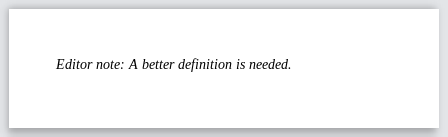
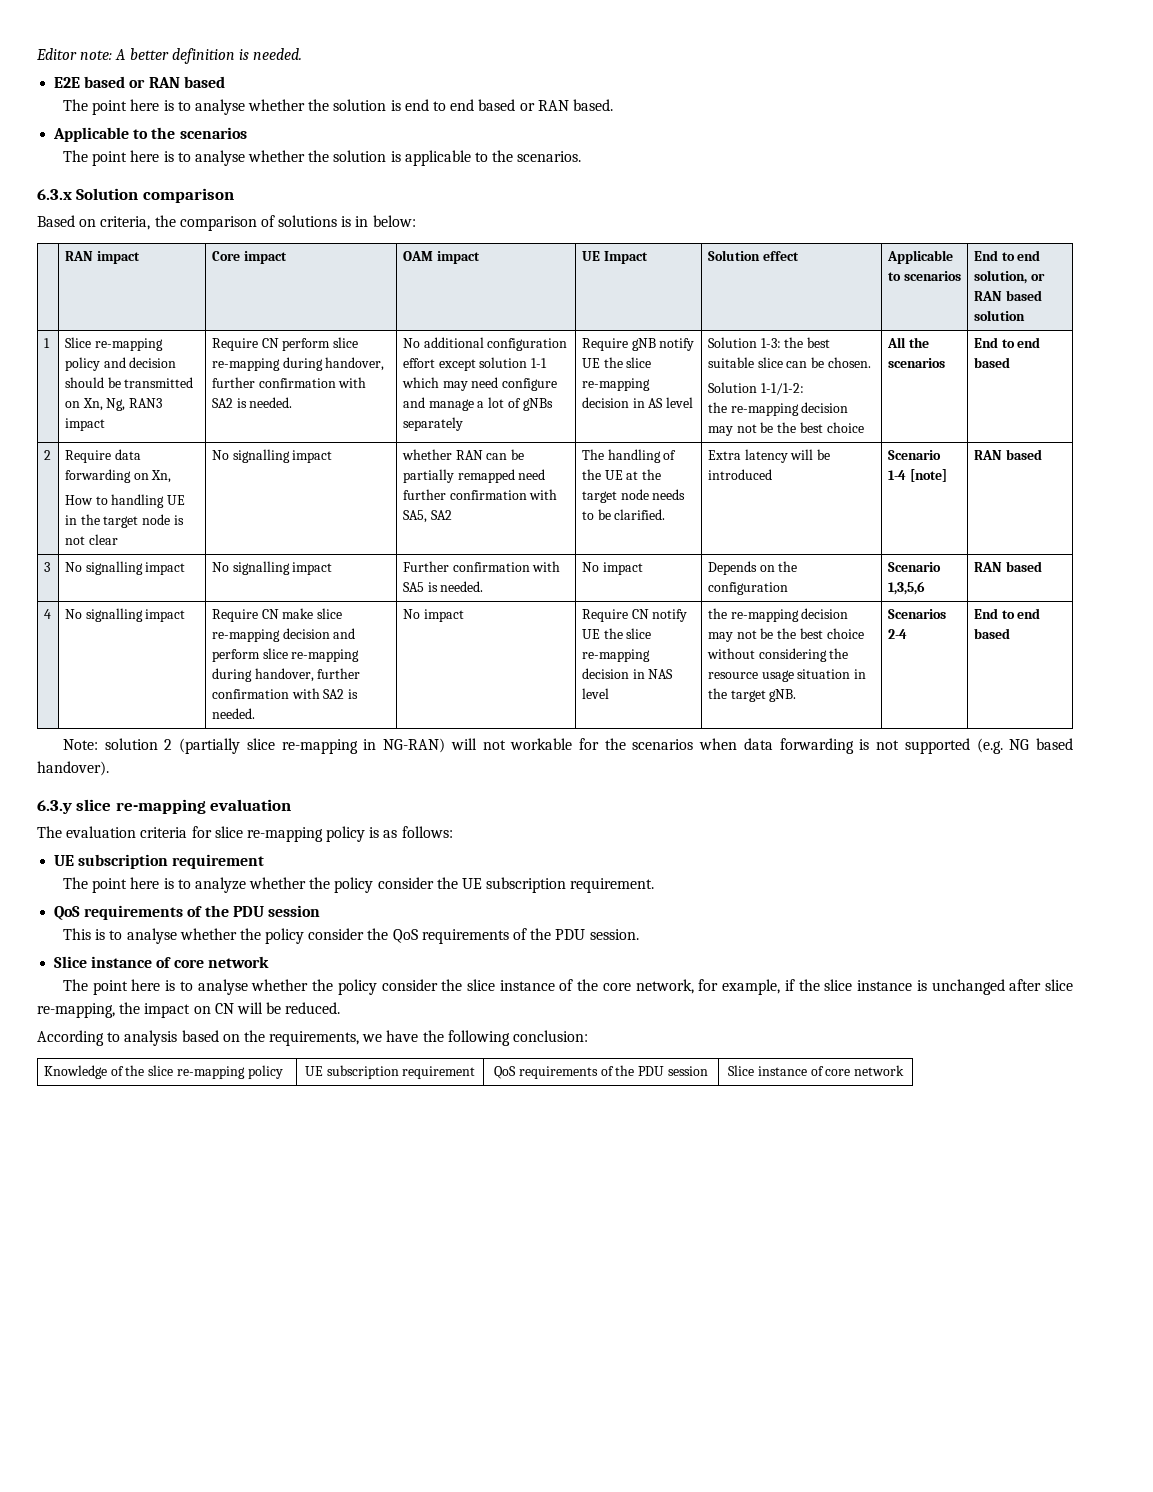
(292, 64) none -> [54,76,225,88] [62,99,613,115] [53,127,247,142] [62,150,582,166] [37,188,234,203] [37,215,416,231] [64,251,140,264] [211,251,287,264] [402,251,480,264] [581,251,648,264] [707,250,799,261] [886,250,953,264] [887,271,961,281] [973,250,1041,261] [973,270,1045,284] [973,290,1042,301] [973,310,1025,321] [43,338,50,348] [64,337,163,351] [64,357,177,371] [64,377,194,388] [64,398,163,411] [64,418,105,431] [211,337,359,351] [211,357,385,371] [211,377,367,388] [211,397,293,408] [402,337,568,351] [402,357,548,371] [401,377,558,391] [402,397,553,411] [402,417,463,431] [581,338,695,351] [581,357,652,368] [581,378,650,391] [581,397,694,408] [707,337,831,348] [707,357,871,368] [707,382,804,395] [707,402,849,416] [707,422,864,436] [886,337,929,348] [887,358,945,368] [973,337,1041,348] [973,357,1010,368] [43,450,51,460] [64,449,141,463] [64,469,172,483] [64,494,186,508] [64,514,184,528] [64,534,118,545] [211,449,333,463] [401,449,525,460] [402,469,546,483] [402,489,558,500] [402,510,452,523] [581,449,677,463] [581,469,662,480] [581,489,686,503] [581,509,666,520] [707,449,831,463] [707,469,772,480] [887,450,941,460] [887,469,947,482] [973,449,1042,460] [43,562,50,572] [64,561,186,575] [211,561,333,575] [402,561,561,572] [402,581,484,592] [581,562,643,575] [707,561,798,575] [707,582,788,595] [887,562,941,572] [887,581,925,595] [973,561,1042,572] [43,609,51,619] [64,608,186,622] [211,608,343,622] [211,628,356,642] [211,648,360,662] [211,668,361,682] [211,688,359,699] [211,708,255,719] [402,609,464,622] [581,609,688,622] [581,628,652,639] [581,649,650,662] [581,668,674,679] [581,688,609,699] [707,608,849,622] [707,628,864,642] [706,648,849,662] [707,669,867,682] [707,688,797,702] [887,609,946,619] [887,629,907,639] [973,608,1041,619] [973,628,1010,639] [62,738,1073,754] [37,761,109,776] [37,799,292,814] [37,826,453,842] [54,854,265,869] [62,877,655,893] [54,905,320,920] [62,928,639,944] [54,956,269,968] [62,979,1073,995] [37,1002,341,1018] [37,1030,589,1046] [43,1065,283,1079] [304,1065,476,1079] [494,1065,708,1079] [727,1065,905,1076] // E2E based or RAN based // The point here is to analyse whether the solution is end to end based or RAN based. // Applicable to the scenarios // The point here is to analyse whether the solution is applicable to the scenarios. // 6.3.x Solution comparison // Based on criteria, the comparison of solutions is in below: // | RAN impact | Core impact | OAM impact | UE Impact | Solution effect | Applicable to scenarios | End to end solution, or RAN based solution // 1 | Slice re-mapping policy and decision should be transmitted on Xn, Ng, RAN3 impact | Require CN perform slice re-mapping during handover, further confirmation with SA2 is needed. | No additional configuration effort except solution 1-1 which may need configure and manage a lot of gNBs separately | Require gNB notify UE the slice re-mapping decision in AS level | Solution 1-3: the best suitable slice can be chosen. // Solution 1-1/1-2: // the re-mapping decision may not be the best choice | All the scenarios | End to end based // 2 | Require data forwarding on Xn, // How to handling UE in the target node is not clear | No signalling impact | whether RAN can be partially remapped need further confirmation with SA5, SA2 | The handling of the UE at the target node needs to be clarified. | Extra latency will be introduced | Scenario 1-4 [note] | RAN based // 3 | No signalling impact | No signalling impact | Further confirmation with SA5 is needed. | No impact | Depends on the configuration | Scenario 1,3,5,6 | RAN based // 4 | No signalling impact | Require CN make slice re-mapping decision and perform slice re-mapping during handover, further confirmation with SA2 is needed. | No impact | Require CN notify UE the slice re-mapping decision in NAS level | the re-mapping decision may not be the best choice without considering the resource usage situation in the target gNB. | Scenarios 2-4 | End to end based // Note: solution 2 (partially slice re-mapping in NG-RAN) will not workable for the scenarios when data forwarding is not supported (e.g. NG based handover). // 6.3.y slice re-mapping evaluation // The evaluation criteria for slice re-mapping policy is as follows: // UE subscription requirement // The point here is to analyze whether the policy consider the UE subscription requirement. // QoS requirements of the PDU session // This is to analyse whether the policy consider the QoS requirements of the PDU session. // Slice instance of core network // The point here is to analyse whether the policy consider the slice instance of the core network, for example, if the slice instance is unchanged after slice re-mapping, the impact on CN will be reduced. // According to analysis based on the requirements, we have the following conclusion: // Knowledge of the slice re-mapping policy | UE subscription requirement | QoS requirements of the PDU session | Slice instance of core network

